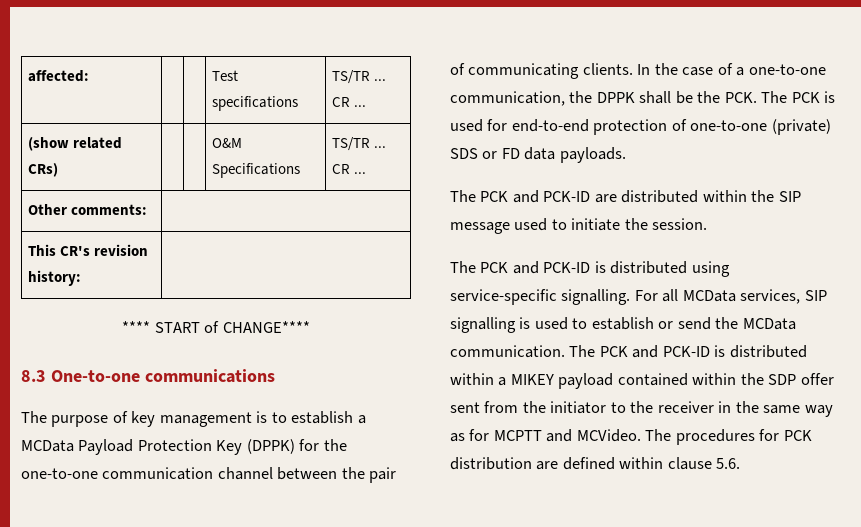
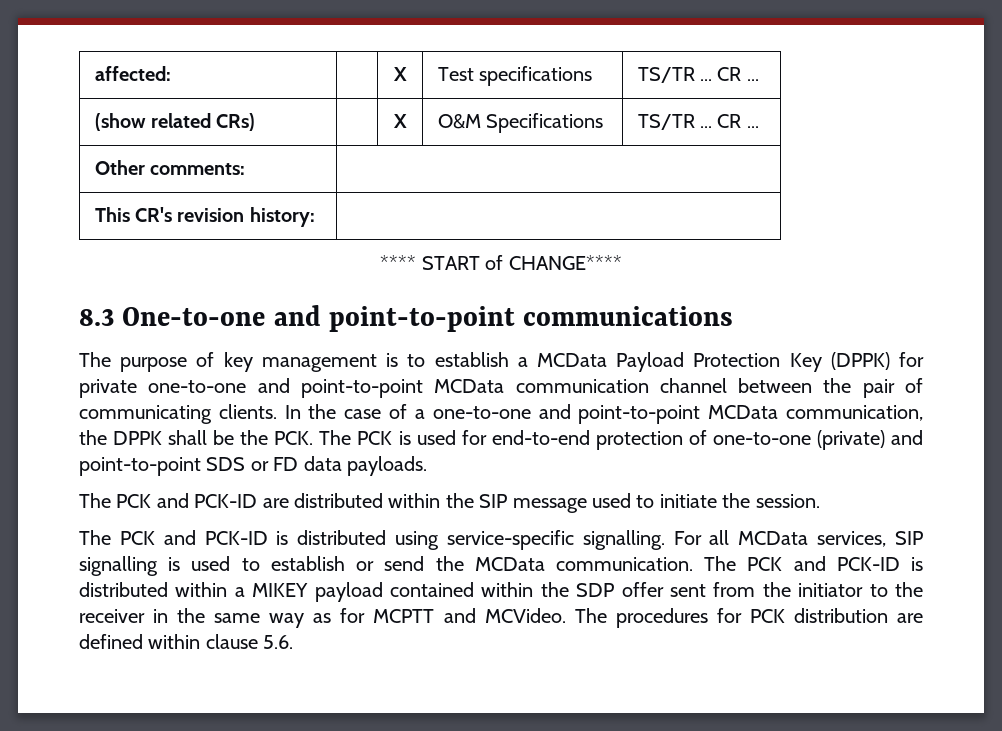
(89, 76) none -> [392,67,407,81] X
(58, 170) none -> [392,114,407,128] X
(140, 376) none -> [273,305,516,332] and point-to-point
[323,439,347,451] [21,468,98,479] the one-to-one -> [79,378,505,398] private one-to-one and point-to-point MCData
(826, 69) none -> [538,404,779,424] and point-to-point MCData
(831, 127) none -> [891,430,923,445] [79,457,201,476] and point-to-point

